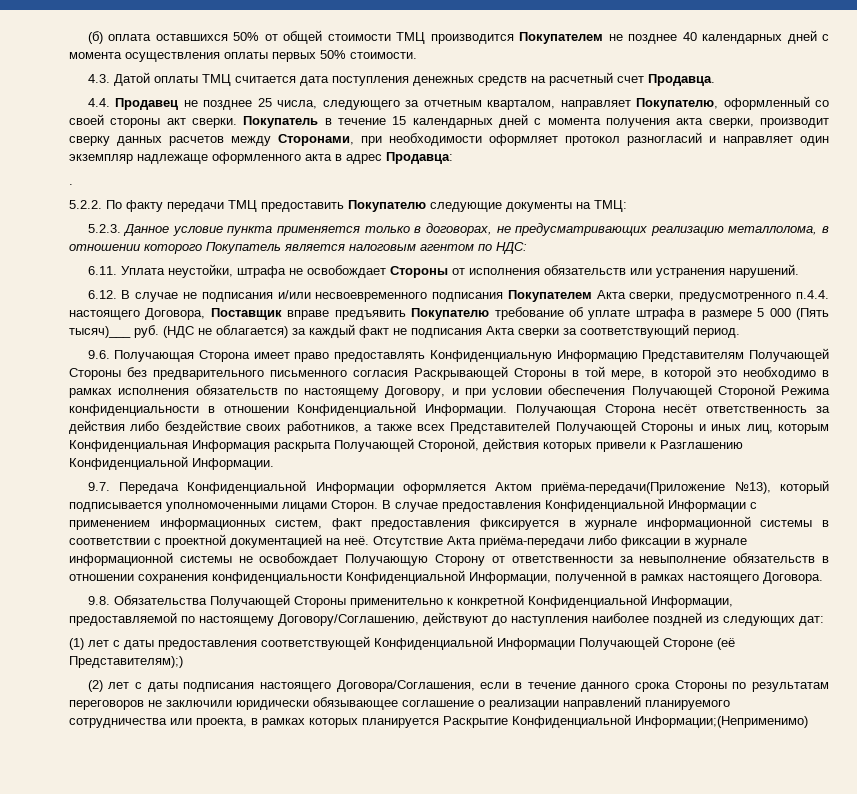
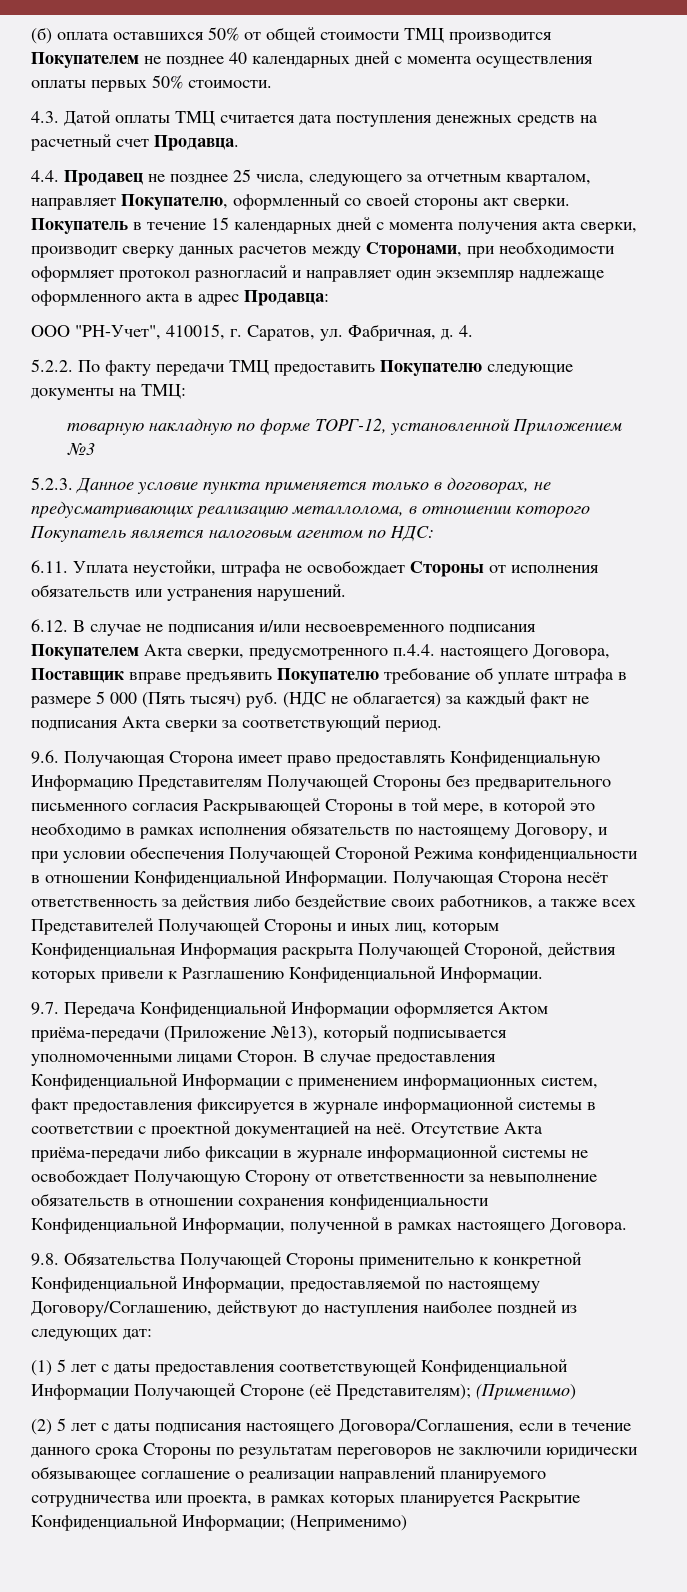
[69,184,73,185] . -> [31,324,473,341] ООО "РН-Учет", 410015, г. Саратов, ул. Фабричная, д. 4.
(627, 206) none -> [66,418,622,435] [66,443,95,455] // товарную накладную по форме ТОРГ-12, установленной Приложением №3
[69,326,131,338] тысяч)___ -> [190,692,241,708] тысяч)
[541,482,726,494] приёма-передачи(Приложение -> [31,1026,266,1042] приёма-передачи (Приложение
(84, 644) none -> [57,1359,66,1372] 5
[69,656,183,668] Представителям);) -> [336,1384,576,1400] Представителям); (Применимо)
(103, 686) none -> [57,1418,66,1431] 5
[635,716,808,728] Информации;(Неприменимо) -> [182,1515,407,1531] Информации; (Неприменимо)

